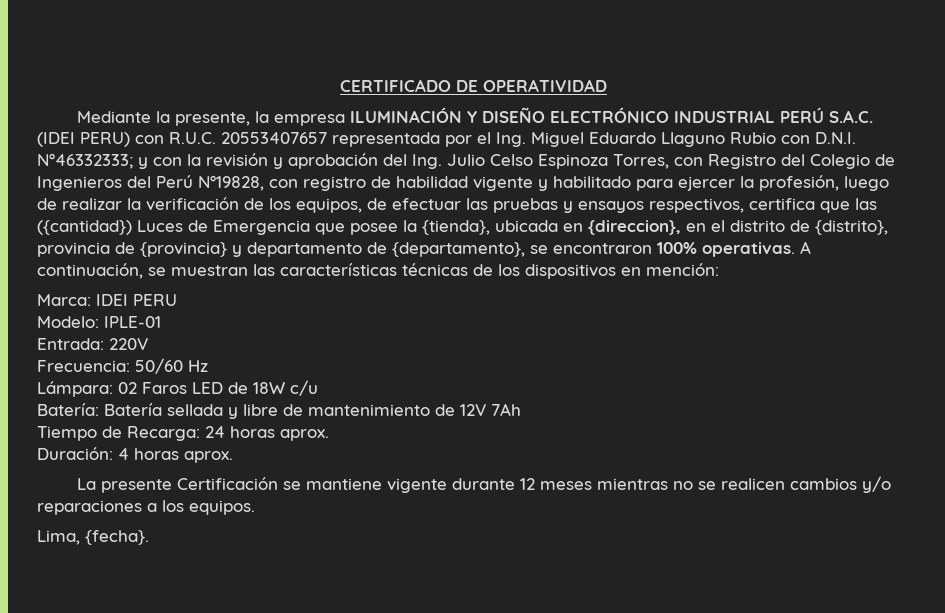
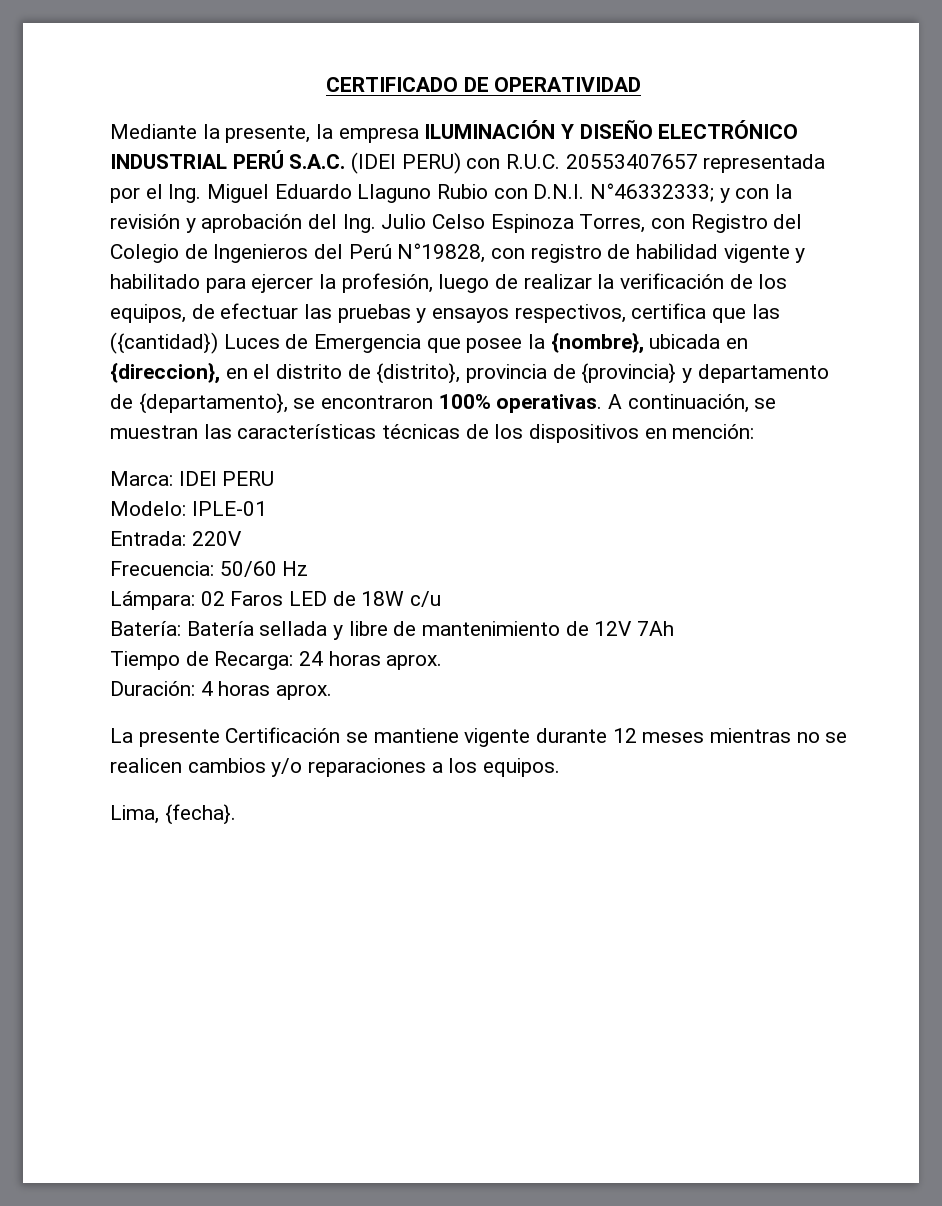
[422,220,490,235] {tienda}, -> [550,332,644,354] {nombre},

